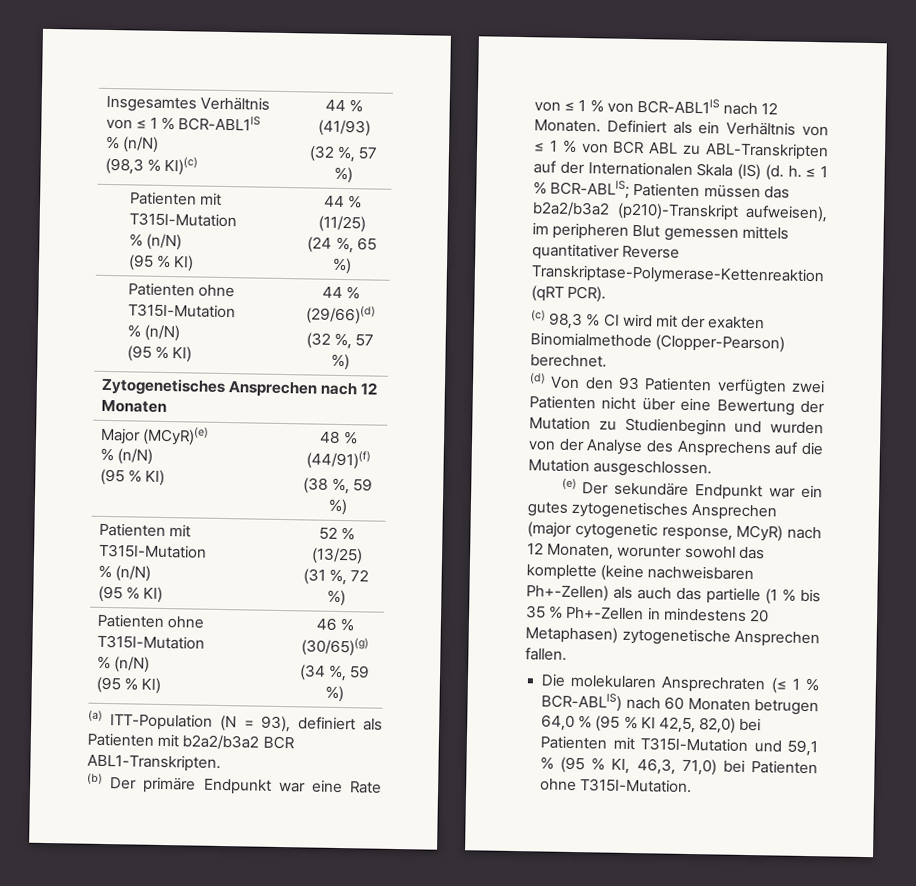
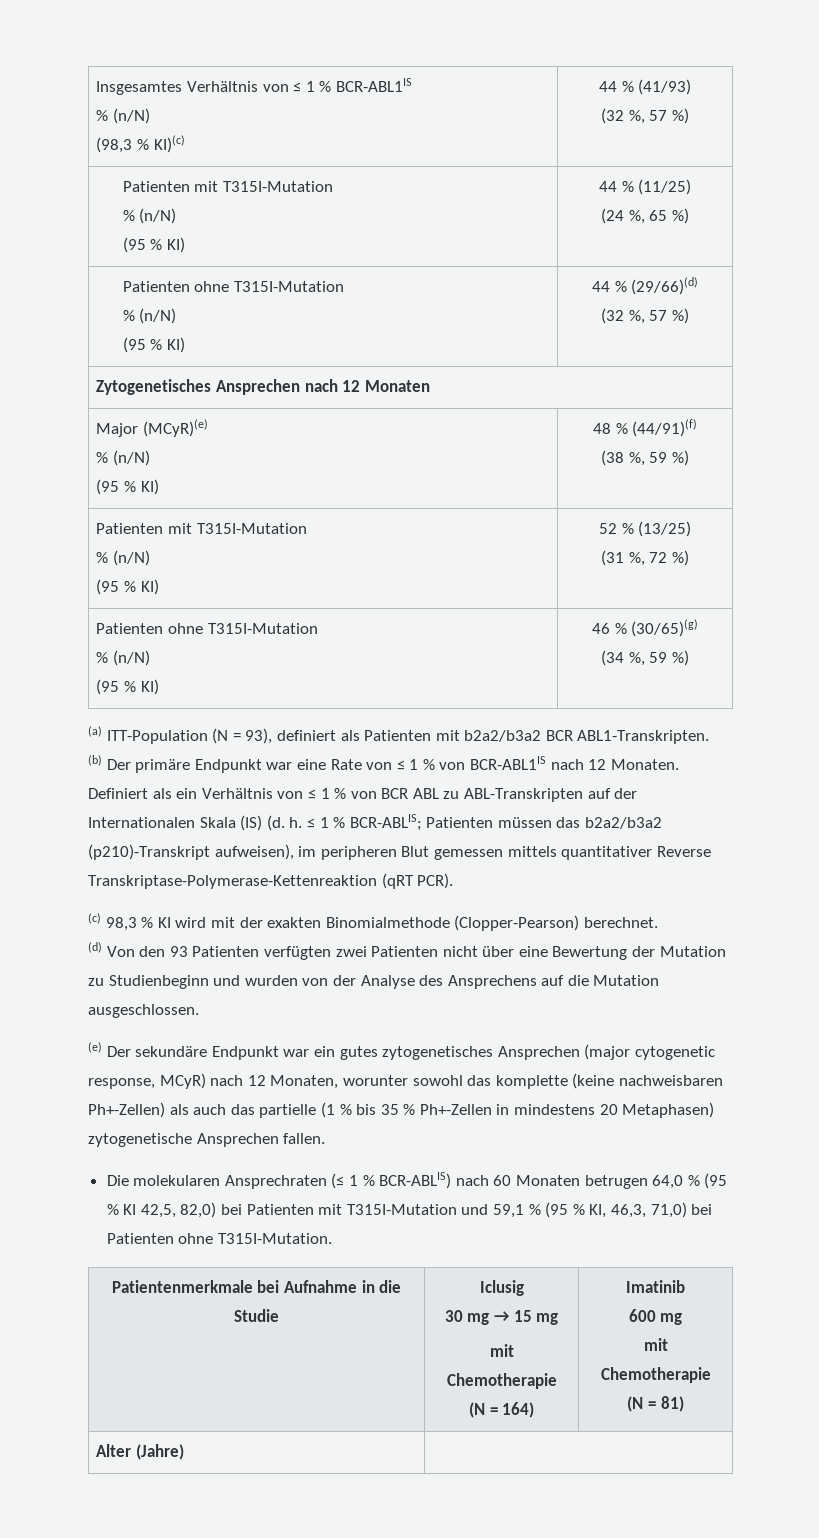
[603,313,620,327] CI -> [157,917,171,928] KI
(693, 786) none -> [111,1280,402,1293] [234,1309,279,1322] [479,1280,524,1296] [444,1310,559,1325] [489,1344,514,1357] [446,1373,557,1389] [468,1402,535,1418] [626,1280,685,1293] [628,1309,683,1325] [643,1338,668,1351] [600,1367,711,1383] [627,1396,684,1412] [96,1444,184,1460] // Patientenmerkmale bei Aufnahme in die Studie | Iclusig // 30 mg → 15 mg // mit Chemotherapie // (N = 164) | Imatinib // 600 mg // mit Chemotherapie // (N = 81) // Alter (Jahre) |

